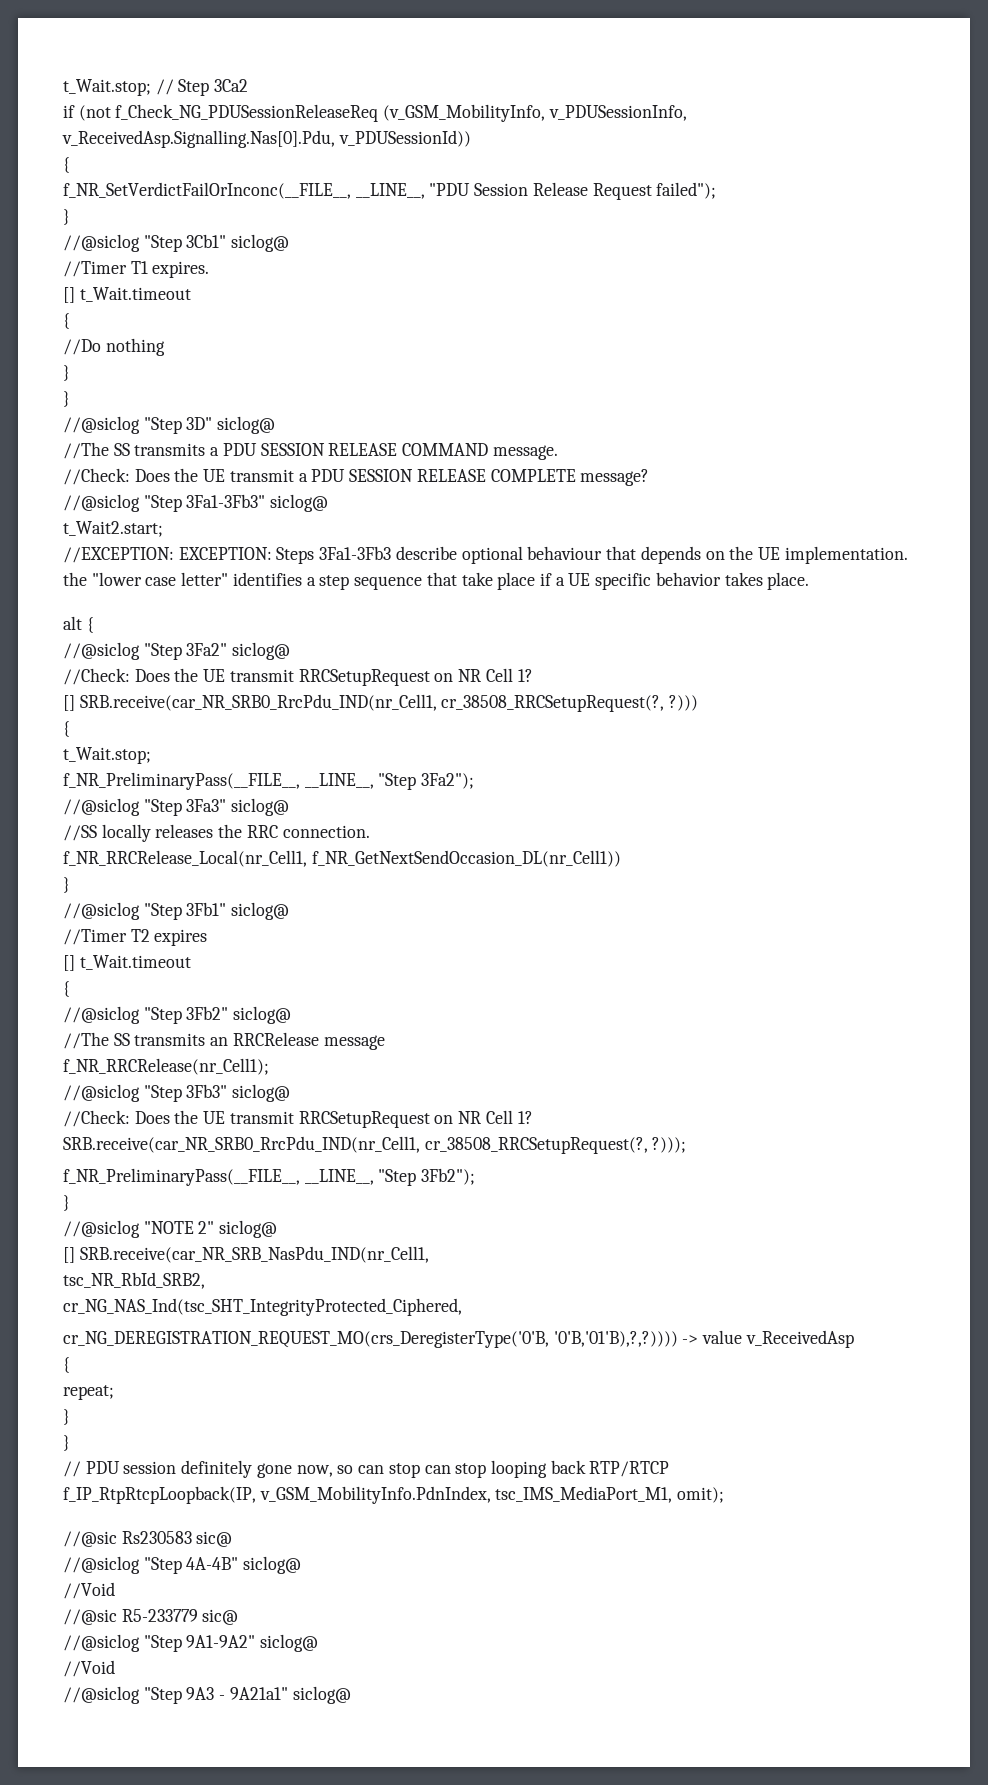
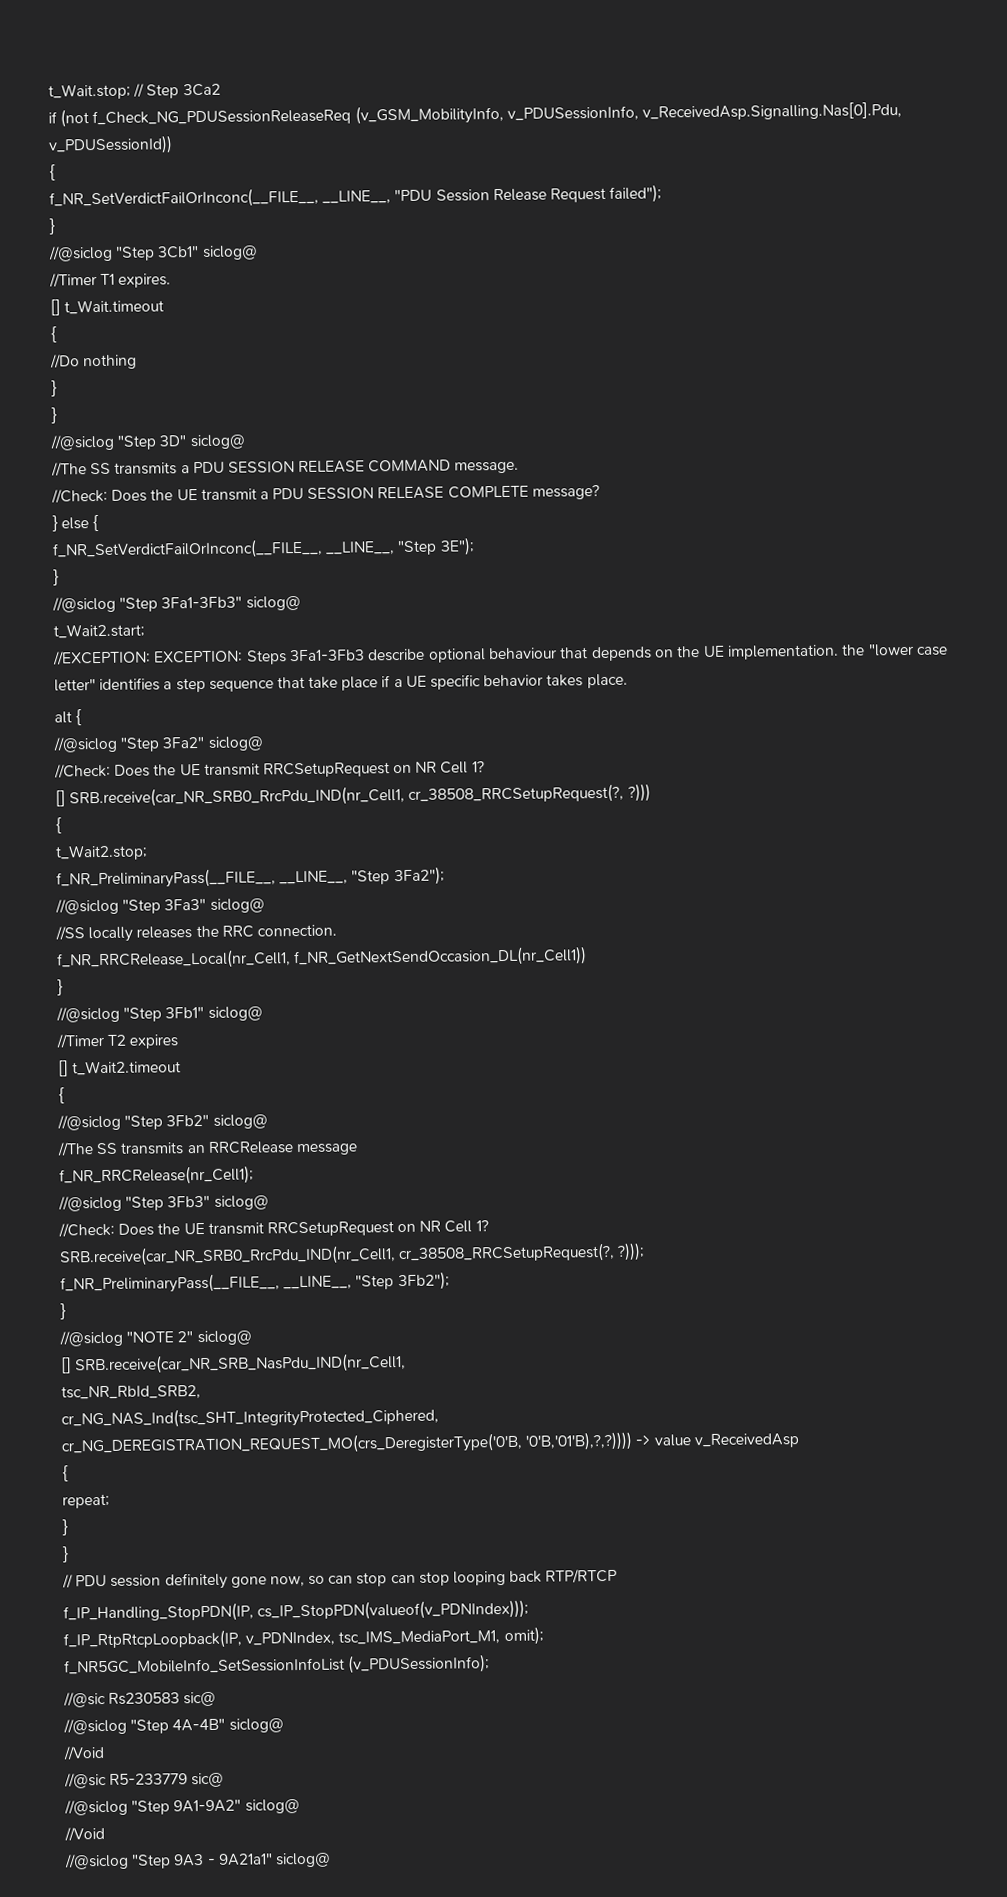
(650, 477) none -> [52,514,100,532] [52,537,475,560] [53,569,59,586] // } else { // f_NR_SetVerdictFailOrInconc(__FILE__, __LINE__, "Step 3E"); // }
[63,747,151,764] t_Wait.stop; -> [55,844,148,861] t_Wait2.stop;
[79,955,191,970] t_Wait.timeout -> [72,1060,182,1076] t_Wait2.timeout
(670, 1469) none -> [63,1599,530,1623] // f_IP_Handling_StopPDN(IP, cs_IP_StopPDN(valueof(v_PDNIndex)));
[259,1486,491,1504] v_GSM_MobilityInfo.PdnIndex, -> [245,1631,336,1646] v_PDNIndex,
(725, 1495) none -> [64,1654,491,1675] // f_NR5GC_MobileInfo_SetSessionInfoList (v_PDUSessionInfo);

